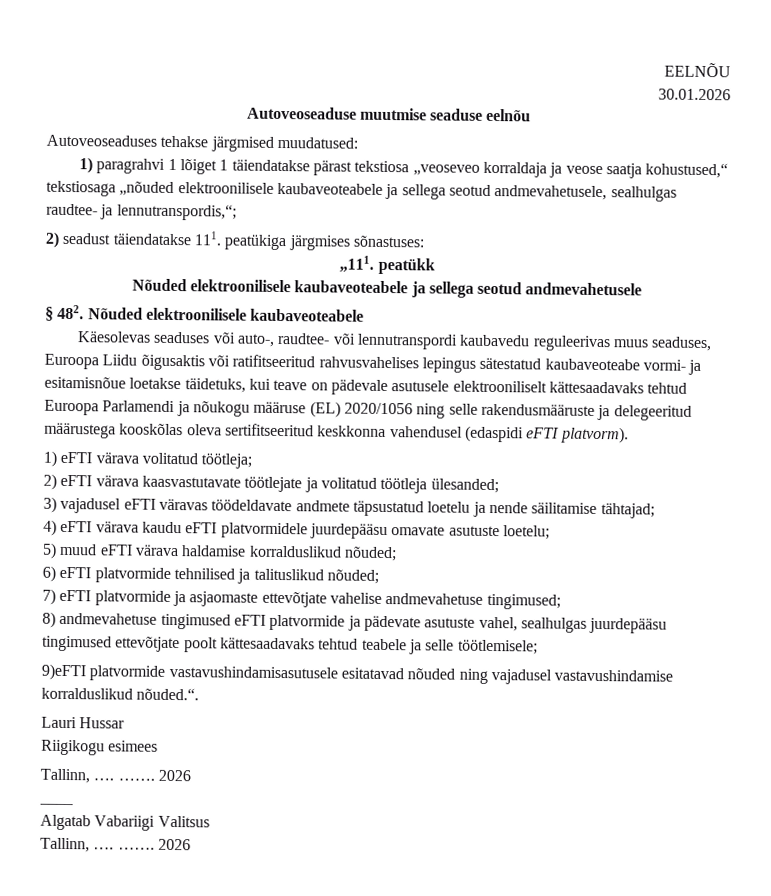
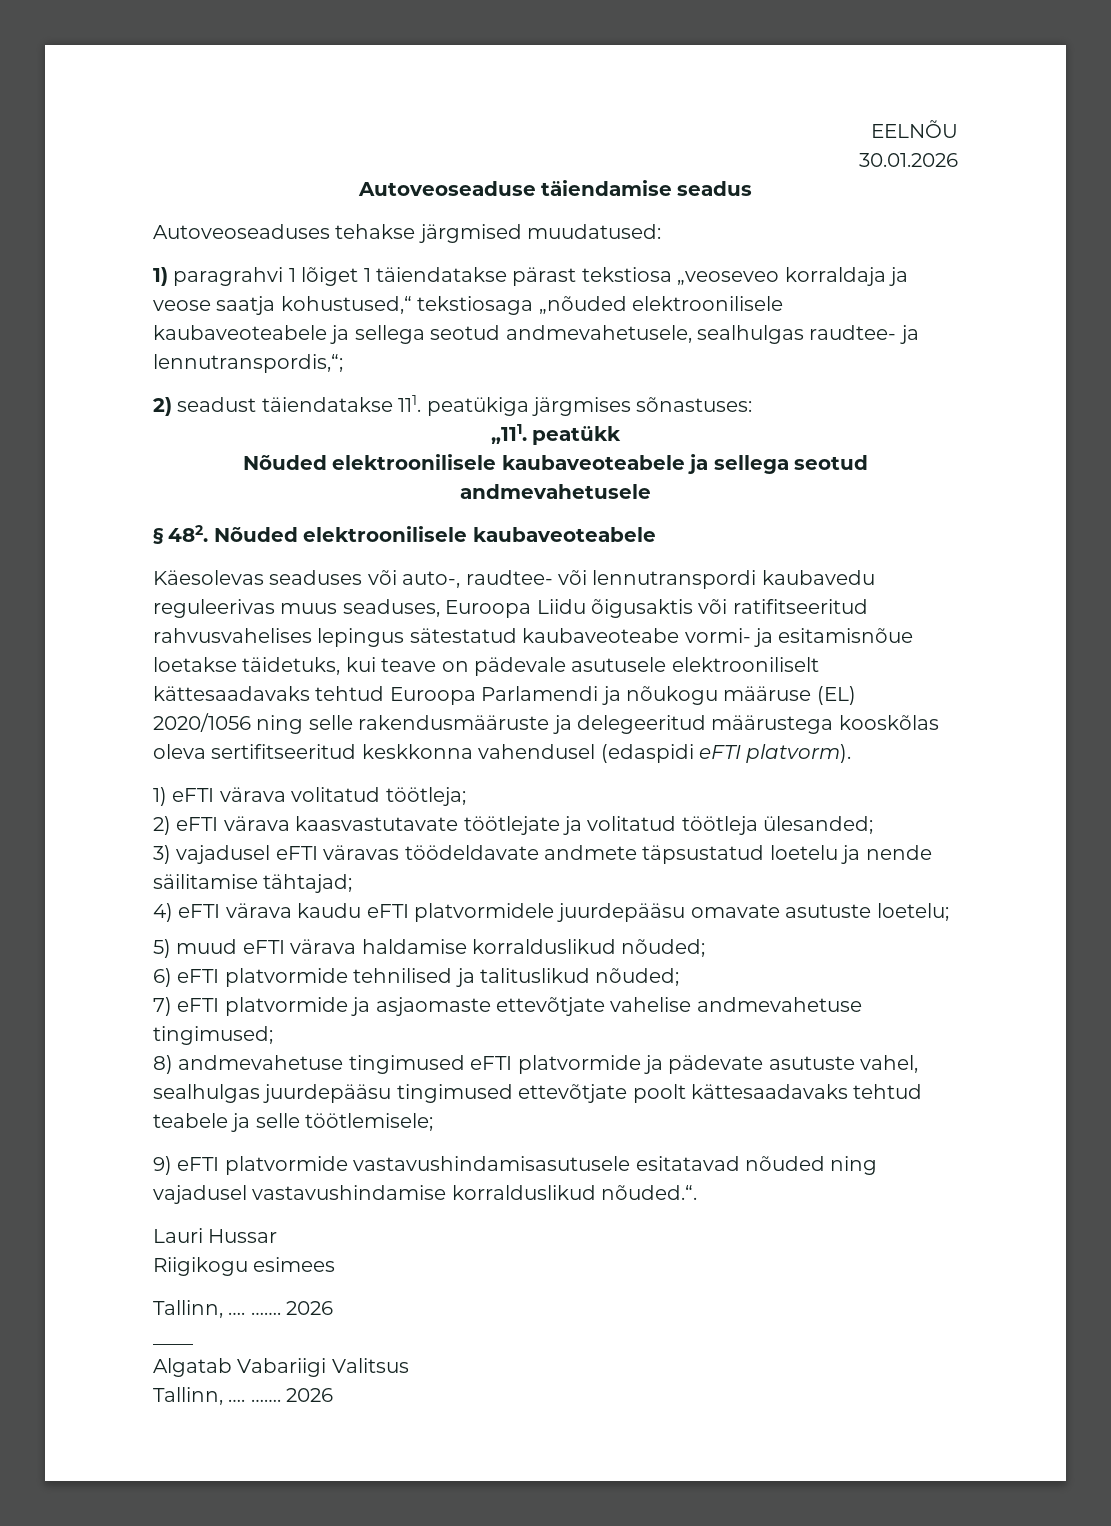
[359,107,532,122] muutmise seaduse eelnõu -> [541,180,753,196] täiendamise seadus
[41,663,86,681] 9)eFTI -> [153,1156,220,1175] 9) eFTI

